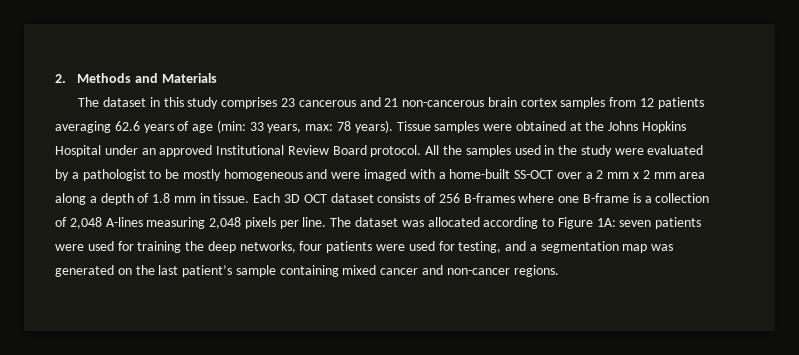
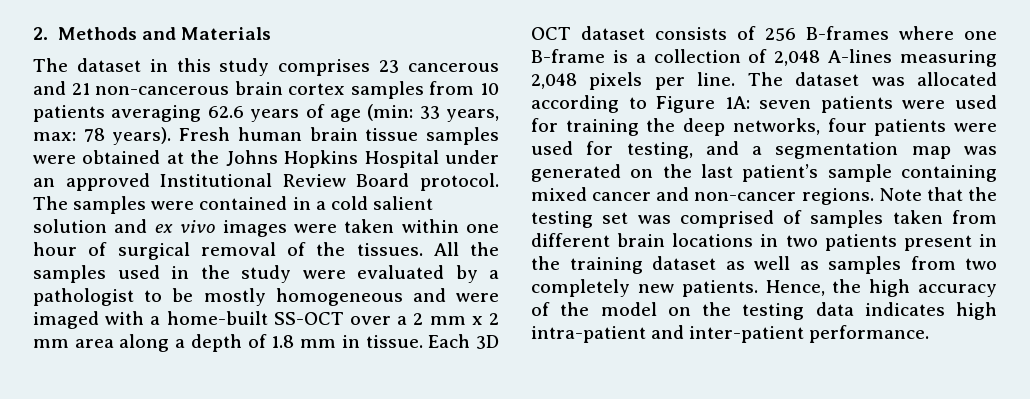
[640,98,655,107] 12 -> [479,83,499,95] 10
[396,121,431,131] Tissue -> [179,127,419,141] Fresh human brain tissue
(422, 151) none -> [33,196,433,214] [33,219,499,237] [33,242,423,260] The samples were contained in a cold salient solution and ex vivo images were taken within one hour of surgical removal of the tissues.
(559, 271) none -> [878,187,998,201] [531,210,997,228] [531,233,997,251] [531,256,997,274] [531,279,997,297] [531,302,997,320] [531,325,930,343] Note that the testing set was comprised of samples taken from different brain locations in two patients present in the training dataset as well as samples from two completely new patients. Hence, the high accuracy of the model on the testing data indicates high intra-patient and inter-patient performance.

